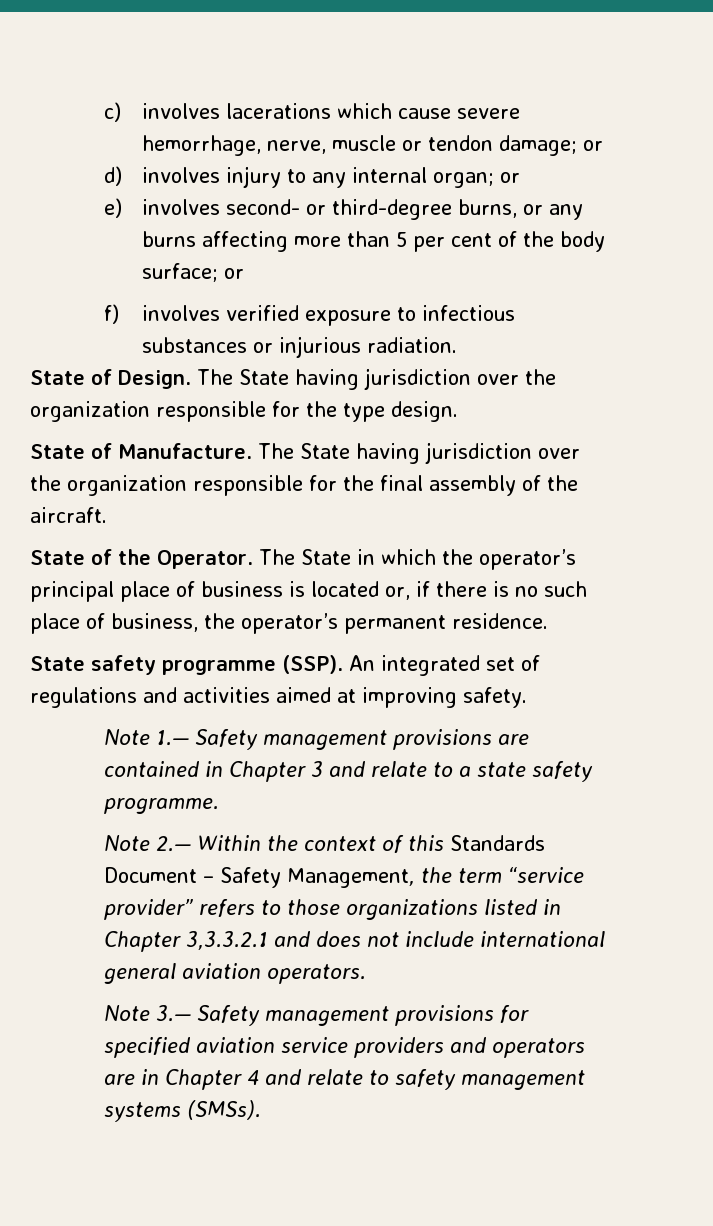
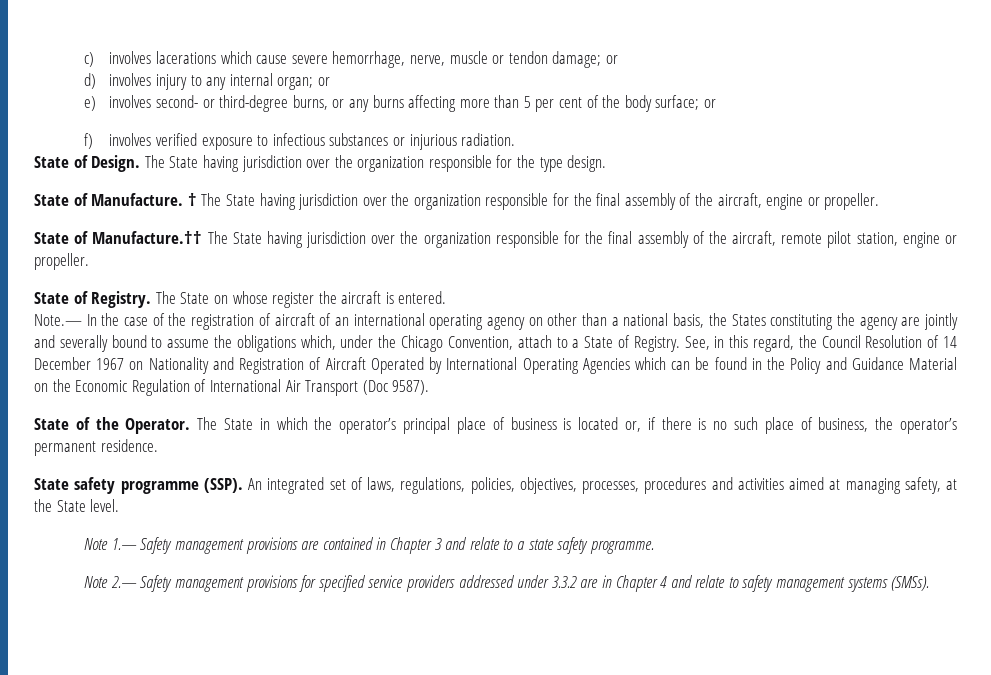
(252, 451) none -> [187,193,197,206] †
[30,507,107,523] aircraft. -> [717,193,880,210] [34,231,957,248] [34,253,89,270] [34,291,447,308] [34,313,959,330] [34,335,957,352] [34,357,958,374] [34,379,430,396] aircraft, engine or propeller. // State of Manufacture.†† The State having jurisdiction over the organization responsible for the final assembly of the aircraft, remote pilot station, engine or propeller. // State of Registry. The State on whose register the aircraft is entered. // Note.— In the case of the registration of aircraft of an international operating agency on other than a national basis, the States constituting the agency are jointly and severally bound to assume the obligations which, under the Chicago Convention, attach to a State of Registry. See, in this regard, the Council Resolution of 14 December 1967 on Nationality and Registration of Aircraft Operated by International Operating Agencies which can be found in the Policy and Guidance Material on the Economic Regulation of International Air Transport (Doc 9587).
[30,687,527,708] regulations and activities aimed at improving safety. -> [367,477,957,494] [34,499,120,512] laws, regulations, policies, objectives, processes, procedures and activities aimed at managing safety, at the State level.
[197,835,546,853] [104,867,585,888] [104,899,562,920] [104,931,606,952] [104,963,367,984] [104,1005,192,1022] Within the context of this Standards Document – Safety Management, the term “service provider” refers to those organizations listed in Chapter 3,3.3.2.1 and does not include international general aviation operators. // Note 3.— -> (137, 582) none
[196,1037,276,1053] aviation -> (365, 583) none
[450,1037,586,1058] and operators -> [458,575,577,588] addressed under 3.3.2

